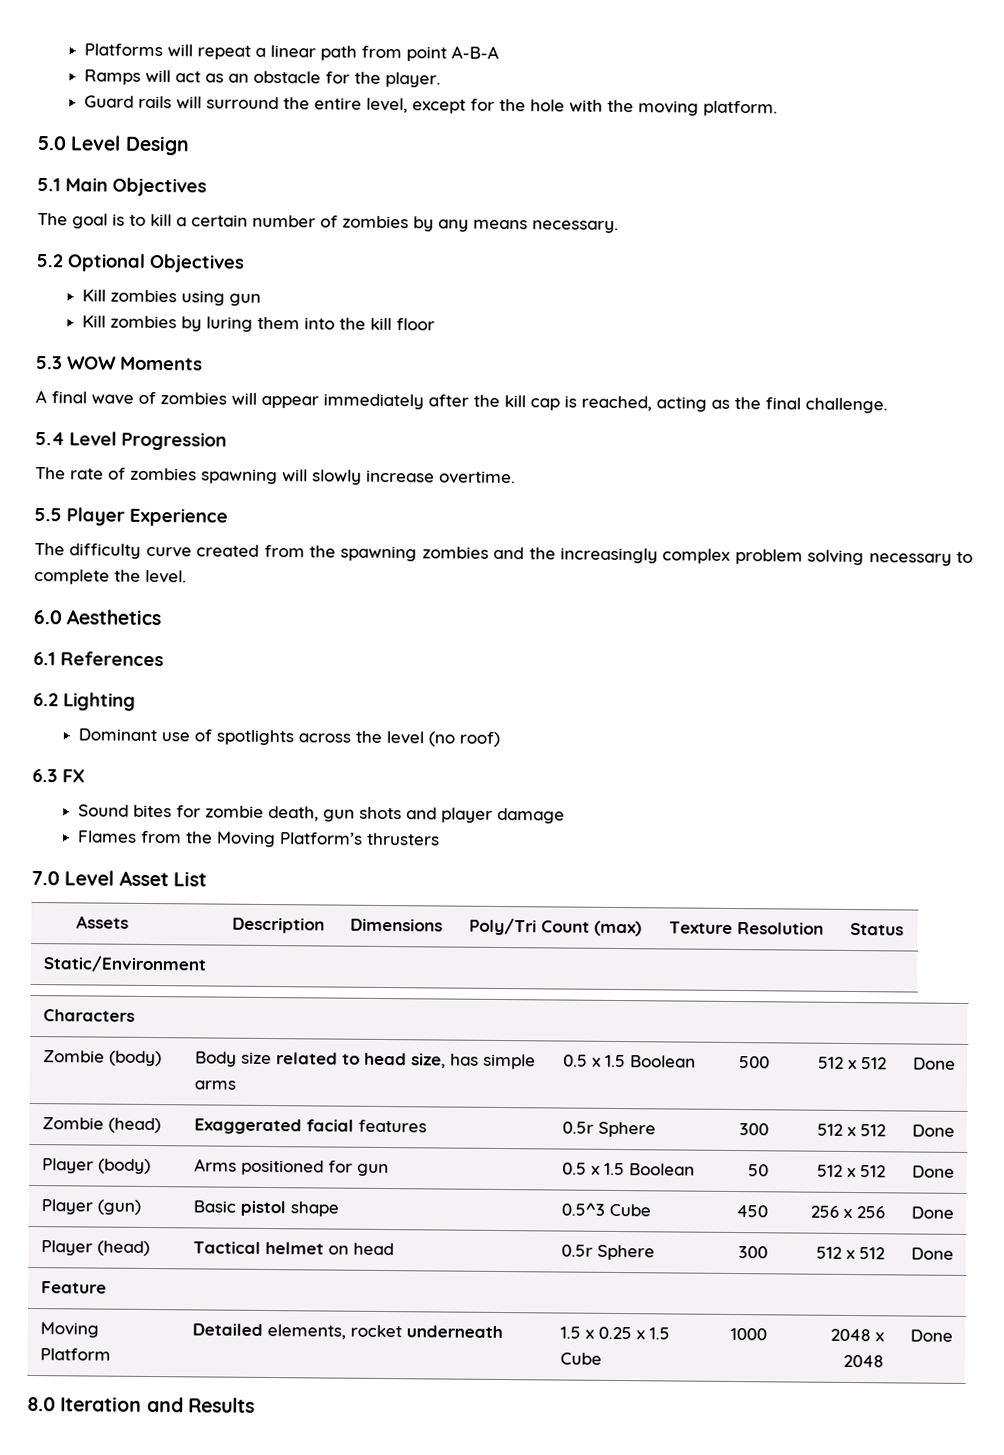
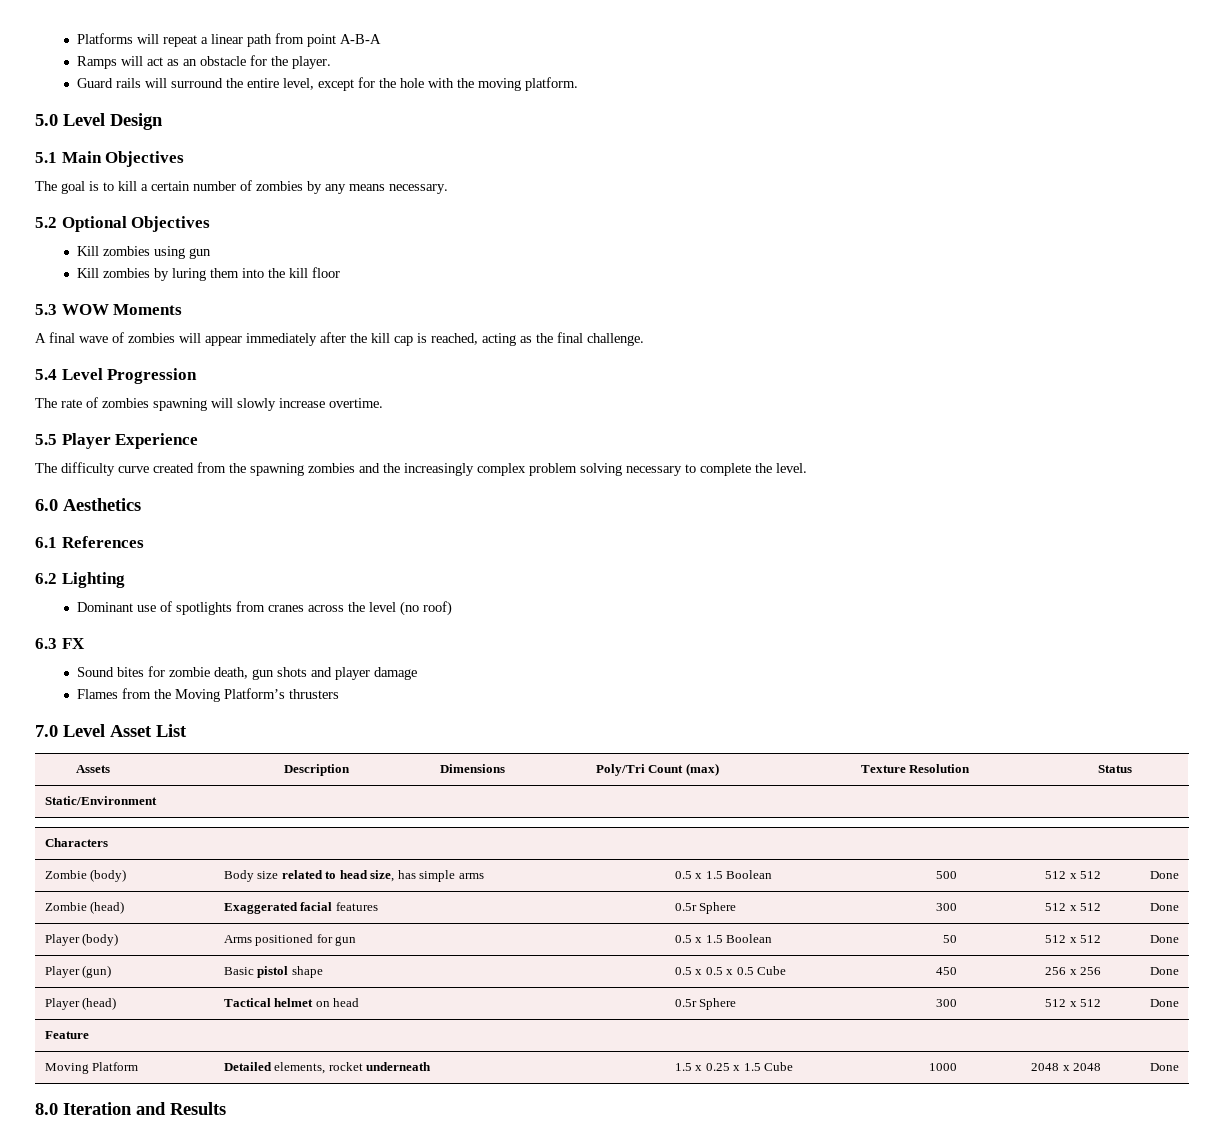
(294, 737) none -> [235,601,304,612] from cranes
[560,1202,605,1216] 0.5^3 -> [674,967,754,975] 0.5 x 0.5 x 0.5

